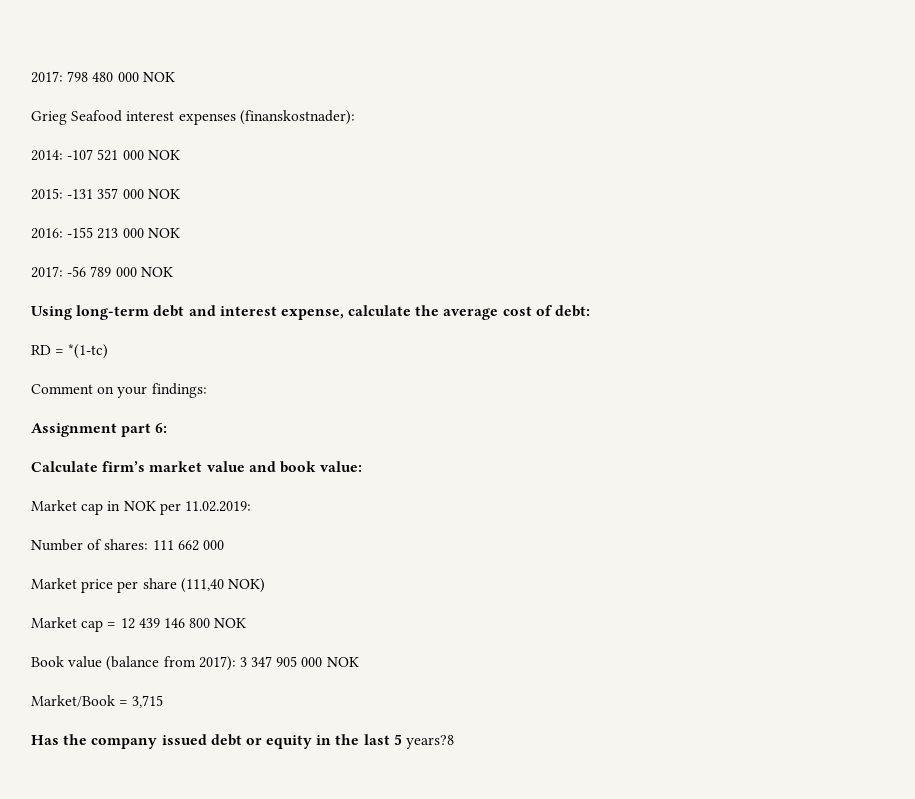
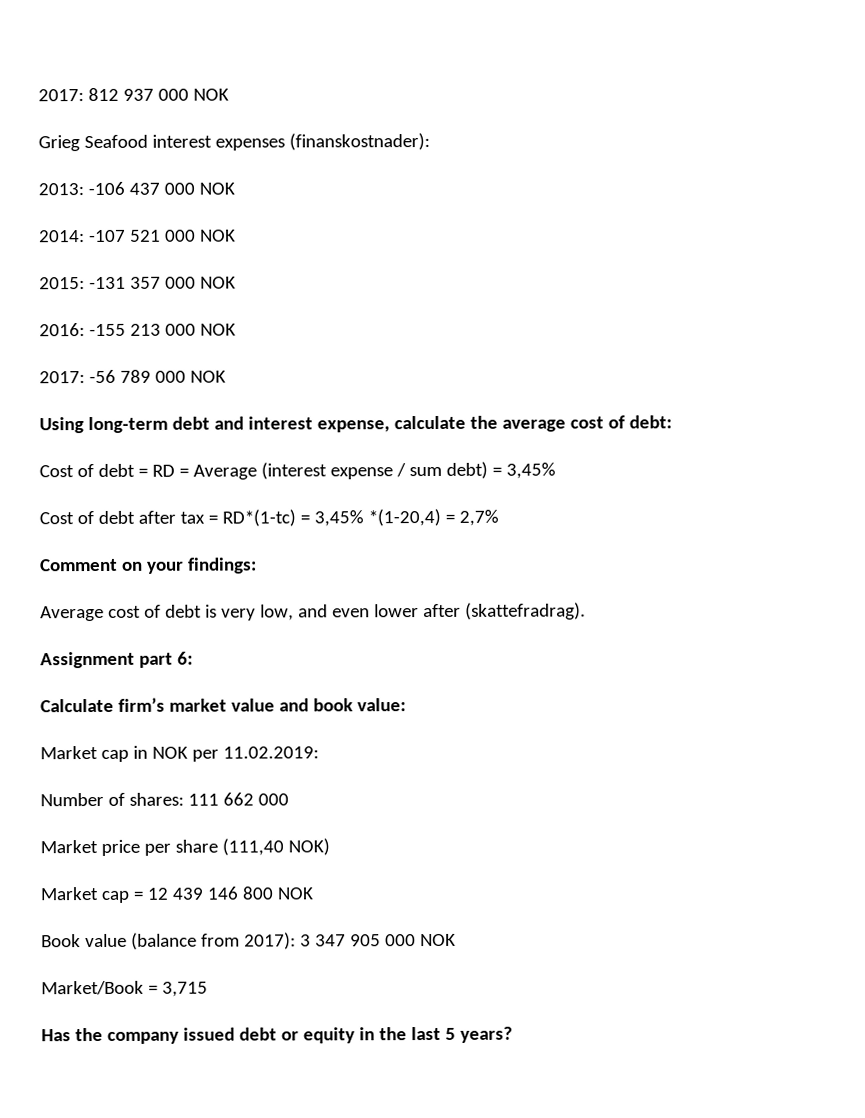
[31,71,114,83] 2017: 798 480 -> [38,87,154,102] 2017: 812 937
(355, 117) none -> [38,181,235,196] // 2013: -106 437 000 NOK
[31,344,109,359] [31,383,207,398] RD = *(1-tc) // Comment on your findings: -> [39,461,556,480] [39,508,499,527] [39,557,257,574] [40,602,586,622] Cost of debt = RD = Average (interest expense / sum debt) = 3,45% // Cost of debt after tax = RD*(1-tc) = 3,45% *(1-20,4) = 2,7% // Comment on your findings: // Average cost of debt is very low, and even lower after (skattefradrag).
[406,735,455,749] years?8 -> [459,1026,513,1043] years?

